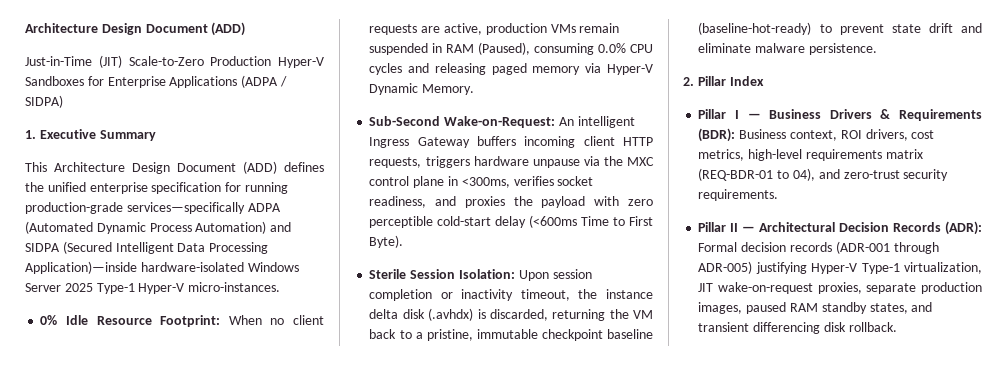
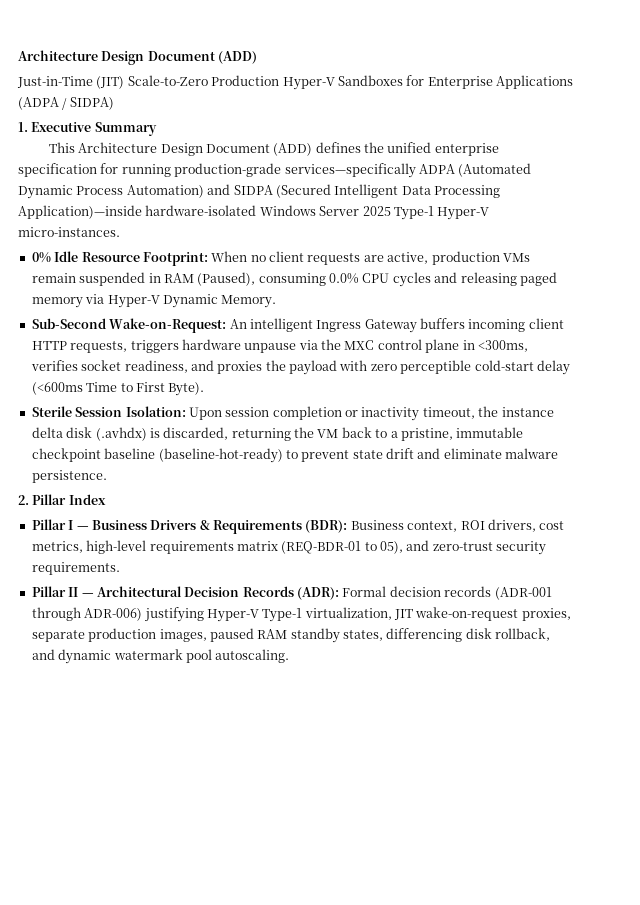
[792,168,815,181] 04), -> [380,541,403,554] 05),
[698,261,753,274] ADR-005) -> [84,608,143,621] ADR-006)
[911,302,933,312] [698,322,897,334] and transient differencing disk rollback. -> [386,628,551,642] [31,649,290,664] differencing disk rollback, and dynamic watermark pool autoscaling.

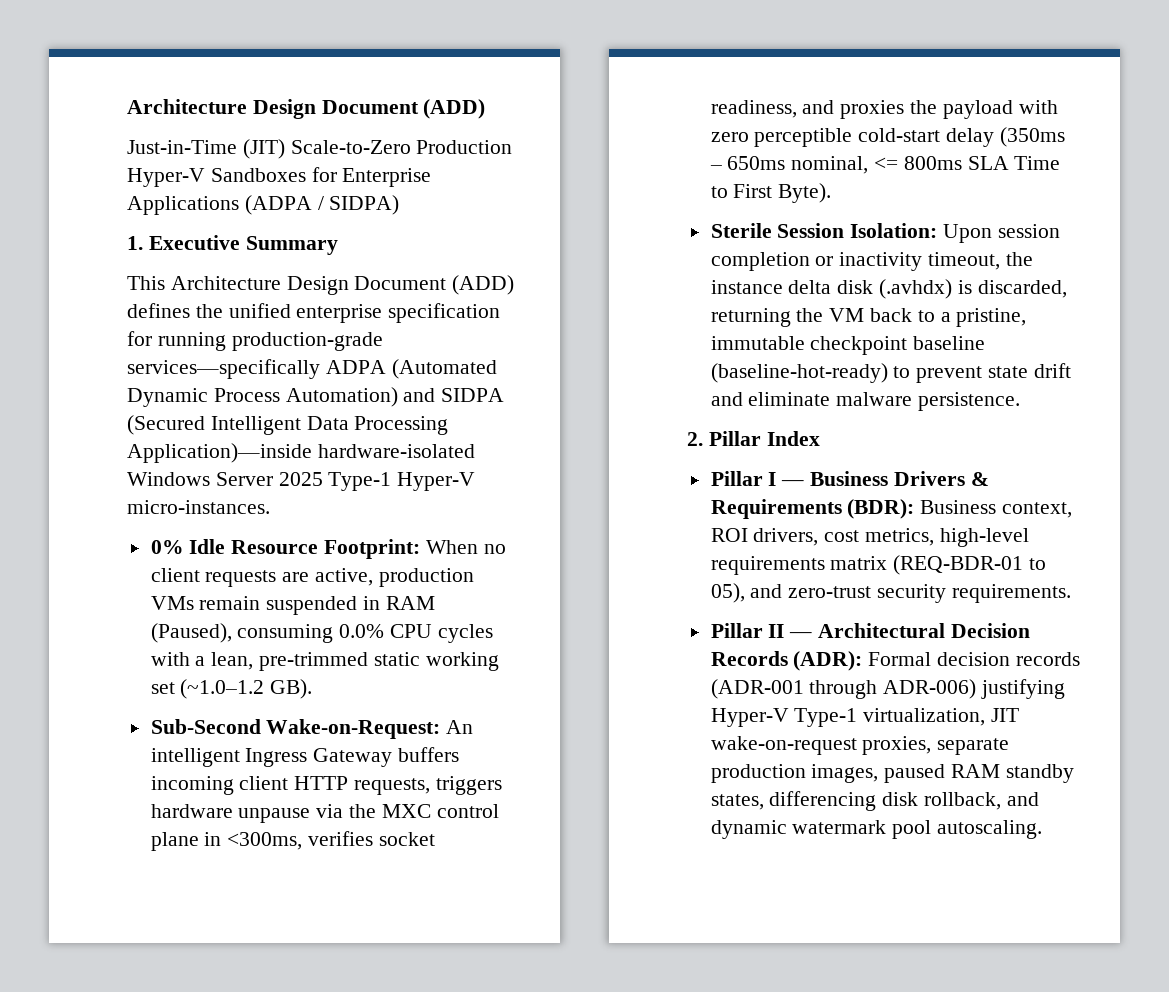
[434,272,557,286] [31,294,277,308] and releasing paged memory via Hyper-V Dynamic Memory. -> [150,652,499,671] [150,679,313,699] with a lean, pre-trimmed static working set (~1.0–1.2 GB).
[31,382,83,395] (<600ms -> [999,127,1065,147] [709,156,1009,174] (350ms – 650ms nominal, <= 800ms SLA

